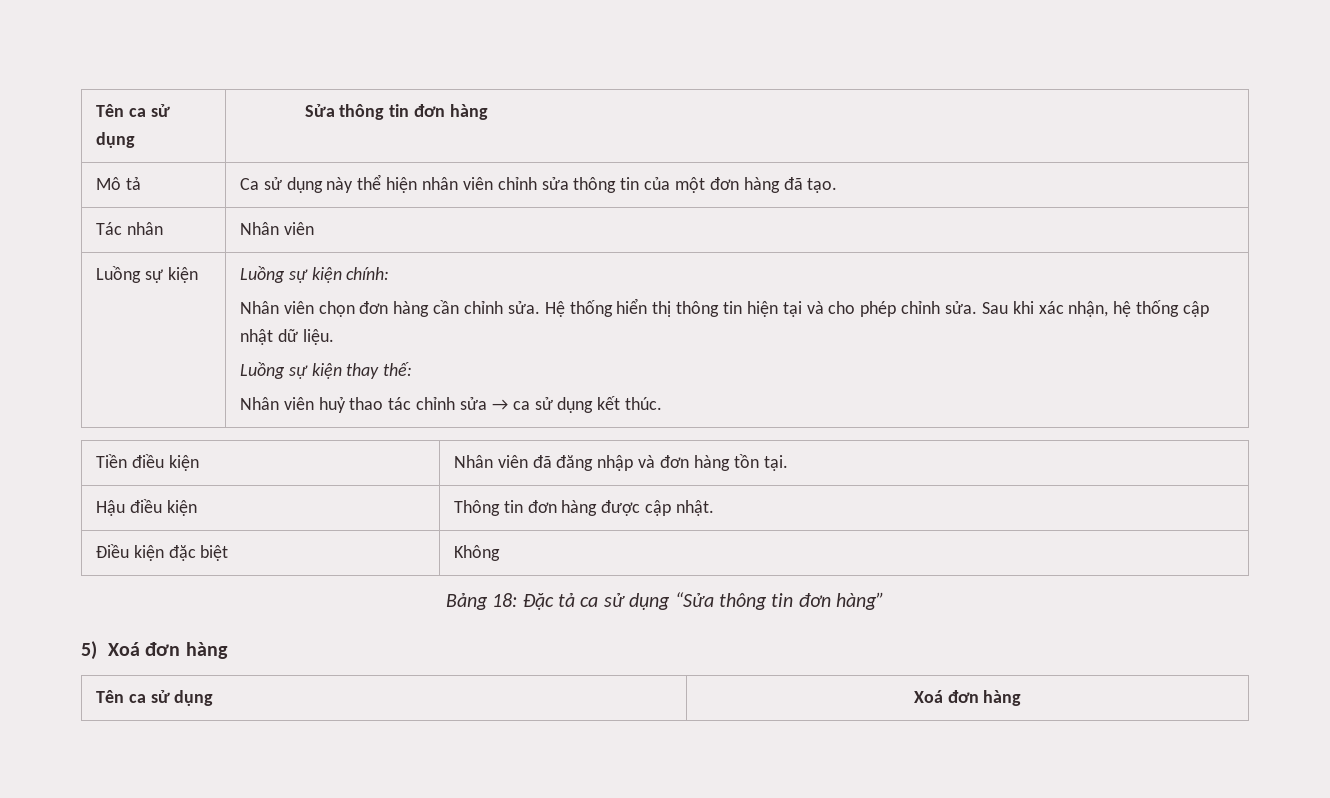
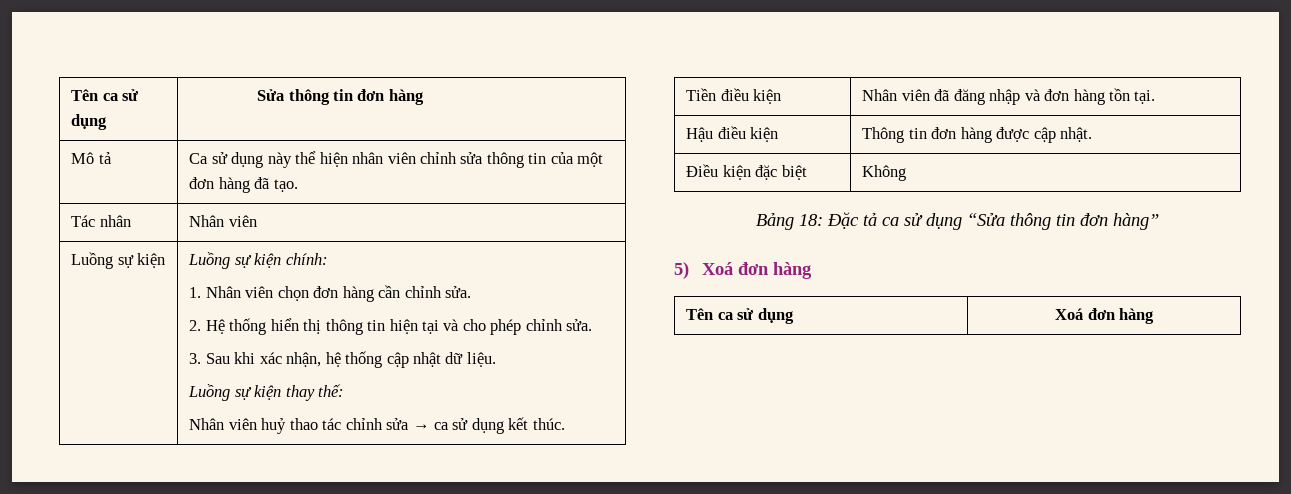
(390, 273) none -> [189,287,202,298] 1.
(540, 307) none -> [189,320,202,331] // 2.
(978, 307) none -> [189,353,202,364] // 3.

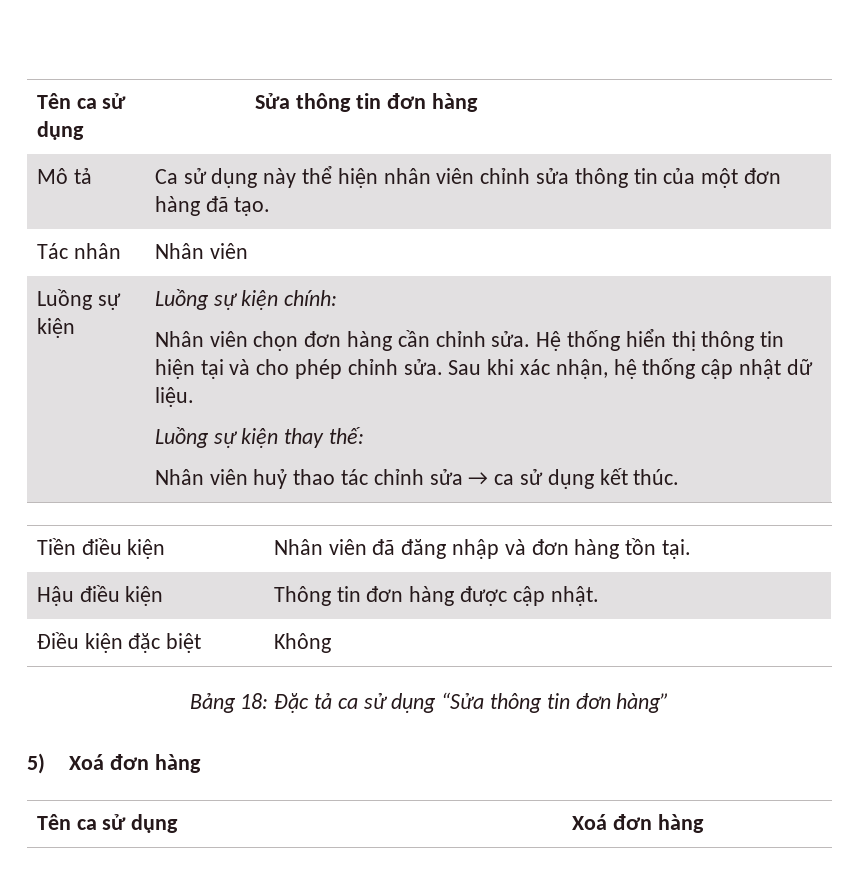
[189,287,202,298] 1. -> (338, 298) none
[189,320,202,331] // 2. -> (531, 339) none
[189,353,202,364] // 3. -> (443, 367) none

